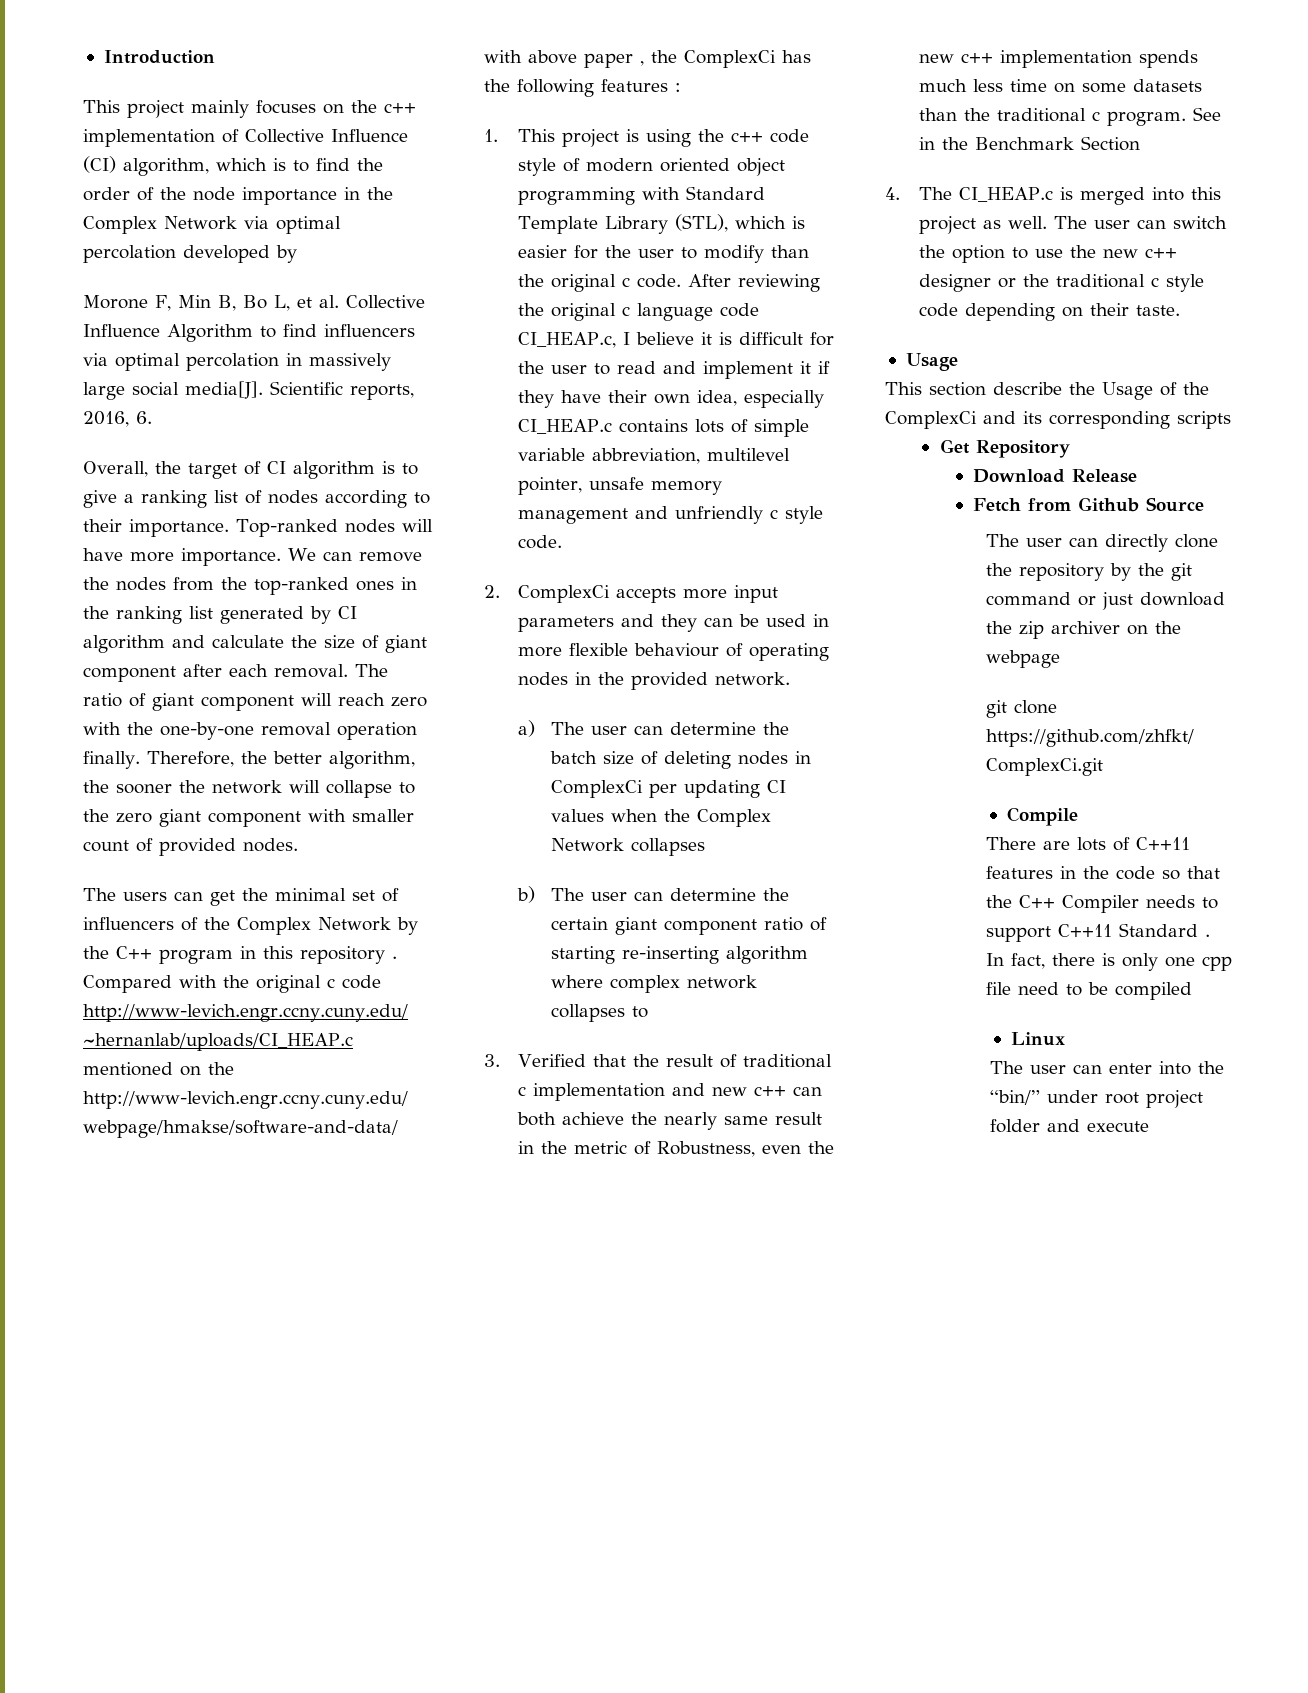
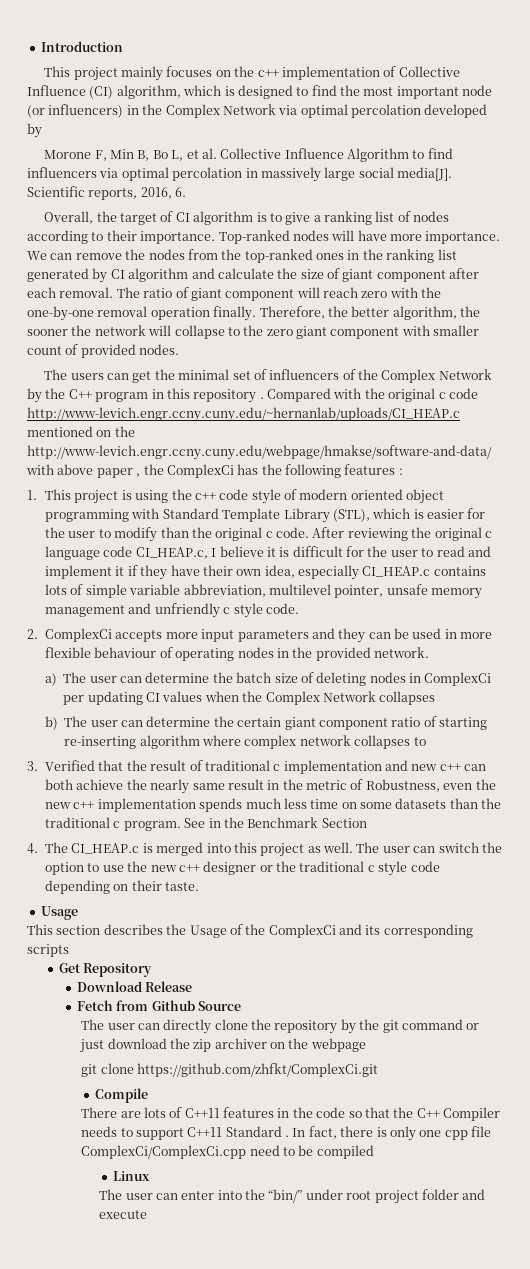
(286, 164) none -> [237,85,293,99] designed
[83,187,337,205] order of the node importance -> [363,85,493,99] [27,104,124,118] most important node (or influencers)
[993,382,1062,395] describe -> [103,924,163,935] describes
(1012, 988) none -> [81,1145,247,1159] ComplexCi/ComplexCi.cpp

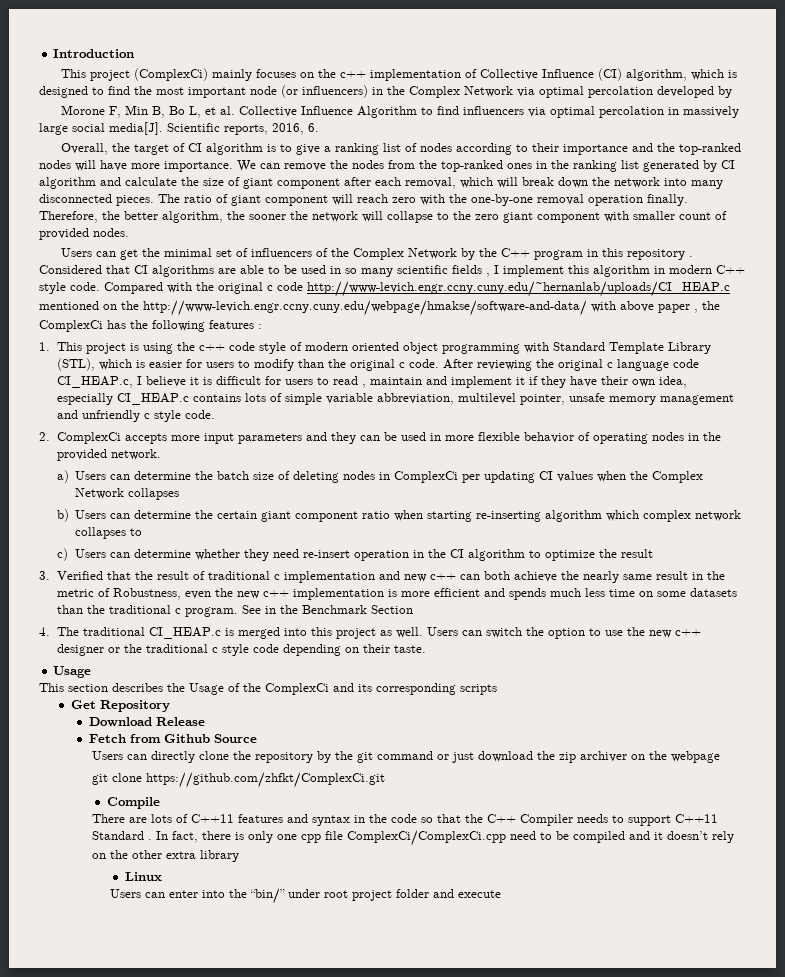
(118, 74) none -> [134,68,209,81] (ComplexCi)
[140,230,290,244] importance. Top-ranked -> [563,143,742,155] importance and the top-ranked
[59,287,114,298] removal. -> [405,177,723,189] [39,194,154,206] removal, which will break down the network into many disconnected pieces.
[44,369,104,380] The users -> [61,248,93,257] Users
(264, 398) none -> [39,265,745,277] [39,282,100,294] Considered that CI algorithms are able to be used in so many scientific fields , I implement this algorithm in modern C++ style code.
[45,527,96,538] the user -> [205,362,234,368] users
[367,546,465,557] the user to read -> [284,376,422,388] users to read , maintain
[94,647,157,658] behaviour -> [523,432,574,443] behavior
[63,672,117,683] The user -> [75,471,107,480] Users
[64,716,118,727] The user -> [75,510,107,519] Users
[423,716,437,727] of -> [394,510,424,521] when
[202,735,242,746] where -> [606,510,640,521] which
(426, 741) none -> [56,548,653,561] // c) Users can determine whether they need re-insert operation in the CI algorithm to optimize the result
(196, 805) none -> [387,588,505,597] is more efficient and
(69, 847) none -> [82,627,145,636] traditional
[356,842,410,853] The user -> [426,627,458,636] Users
[81,1019,135,1030] The user -> [92,751,124,760] Users
(275, 1112) none -> [287,814,351,826] and syntax
(374, 1152) none -> [629,831,735,843] [92,850,240,862] and it doesn’t rely on the other extra library
[99,1189,153,1200] The user -> [110,889,142,898] Users

